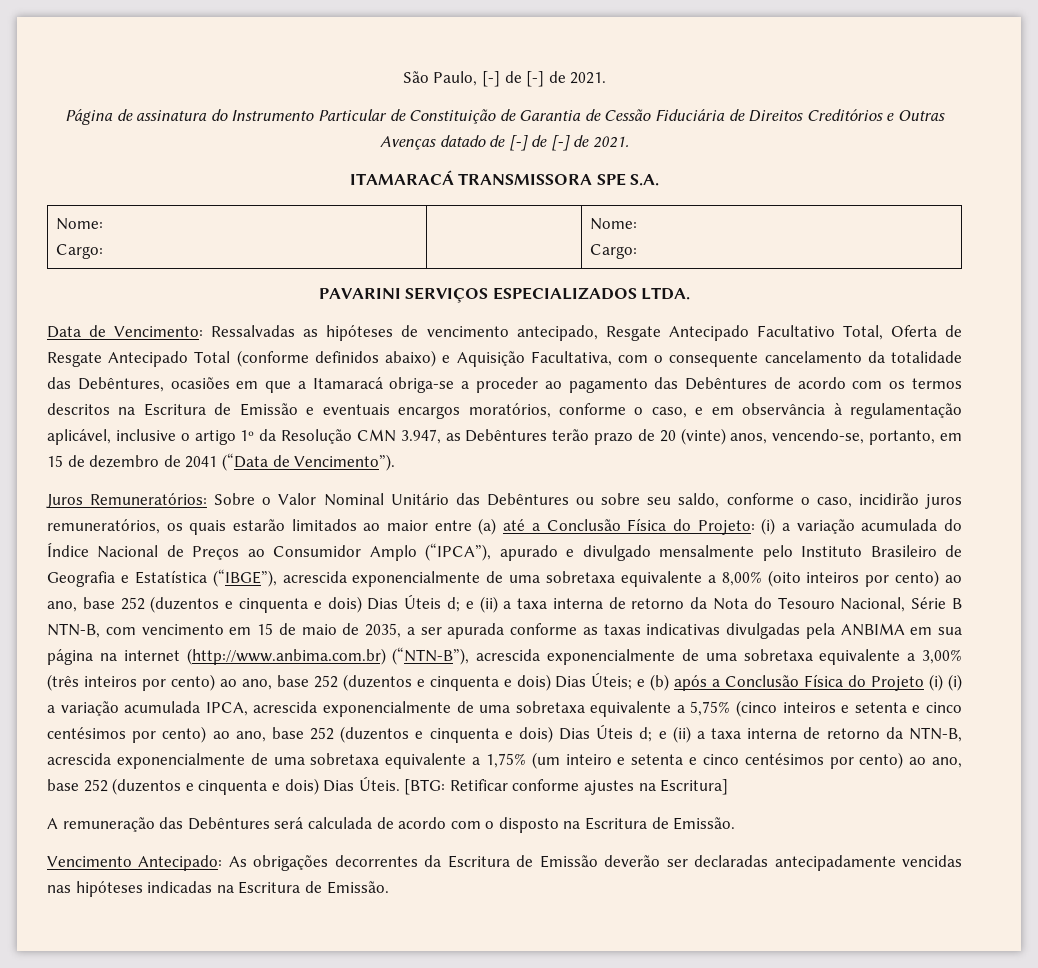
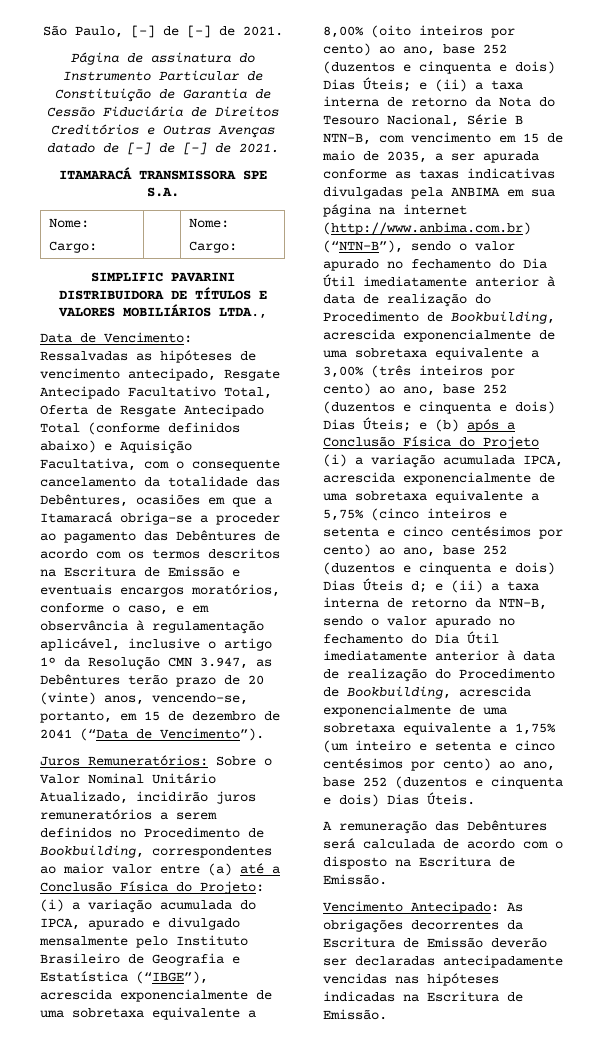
[318,287,691,303] PAVARINI SERVIÇOS ESPECIALIZADOS LTDA. -> [90,272,235,282] [58,287,267,300] [57,304,267,319] SIMPLIFIC PAVARINI DISTRIBUIDORA DE TÍTULOS E VALORES MOBILIÁRIOS LTDA.,
[455,493,963,509] [47,519,357,535] das Debêntures ou sobre seu saldo, conforme o caso, incidirão juros remuneratórios, os quais estarão limitados -> [40,791,256,804] [40,809,217,820] [40,827,264,838] [40,845,272,858] Atualizado, incidirão juros remuneratórios a serem definidos no Procedimento de Bookbuilding, correspondentes
(429, 525) none -> [112,864,152,874] valor
[47,542,492,561] Índice Nacional de Preços ao Consumidor Amplo (“IPCA”), -> [40,918,80,930] IPCA,
[404,594,460,612] Úteis d; -> [363,77,411,92] Úteis;
(470, 656) none -> [411,241,515,251] [323,258,547,271] [323,274,555,287] [323,293,491,307] [323,311,555,324] sendo o valor apurado no fechamento do Dia Útil imediatamente anterior à data de realização do Procedimento de Bookbuilding,
[948,674,963,691] (i) -> (347, 460) none
(962, 734) none -> [323,616,515,628] [323,631,499,644] [323,650,555,661] [323,668,555,682] [323,686,451,699] sendo o valor apurado no fechamento do Dia Útil imediatamente anterior à data de realização do Procedimento de Bookbuilding,
[404,779,729,795] [BTG: Retificar conforme ajustes na Escritura] -> (475, 798) none

